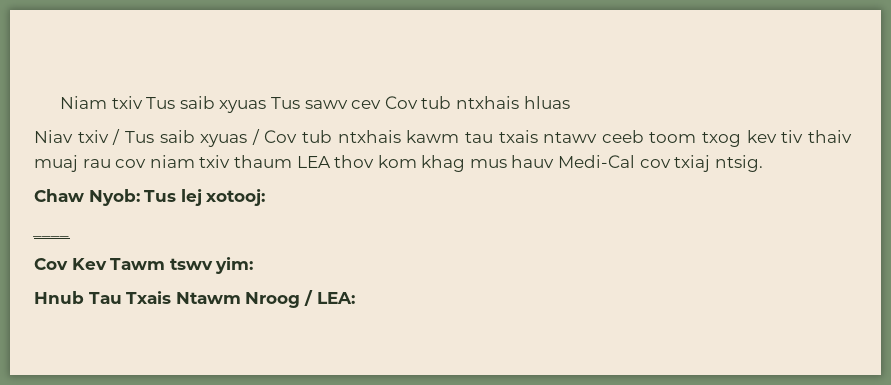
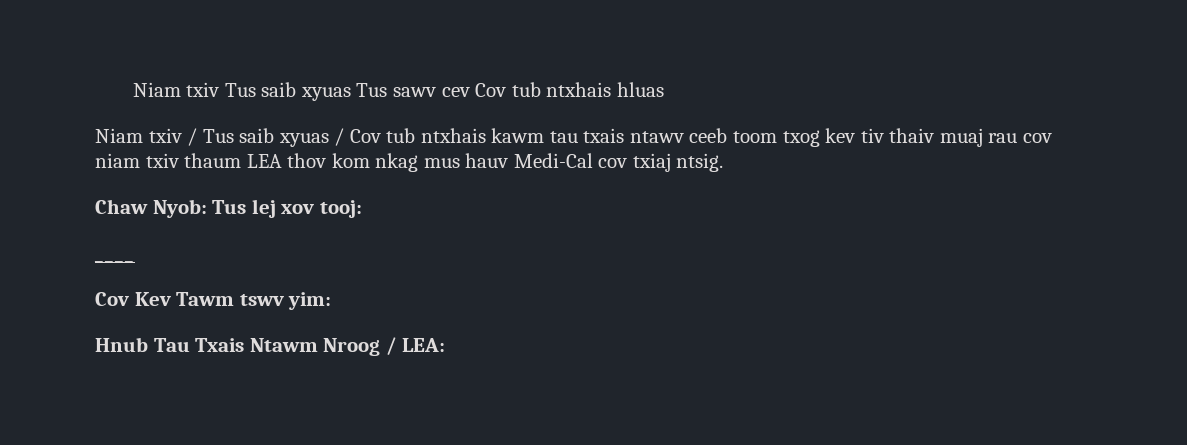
[34,130,73,143] Niav -> [95,128,143,143] Niam
[421,155,466,172] khag -> [375,153,419,172] nkag
[206,189,266,206] xotooj: -> [281,200,362,218] xov tooj:

